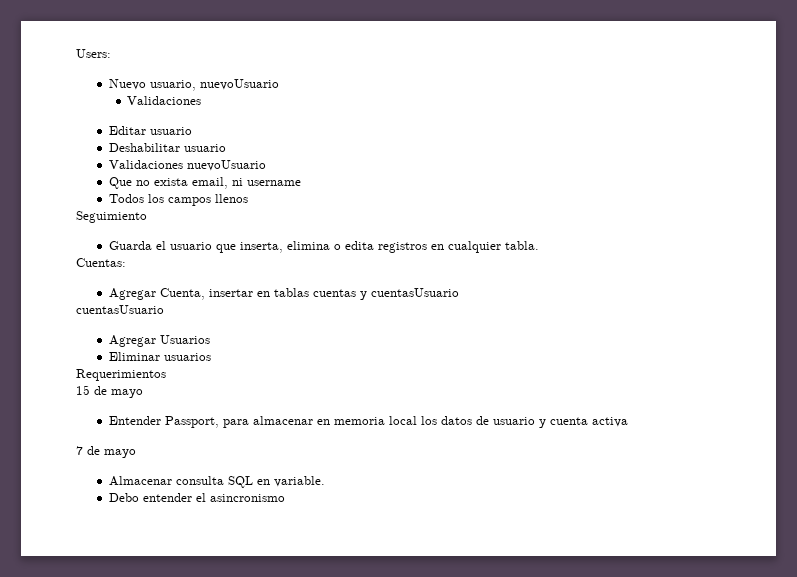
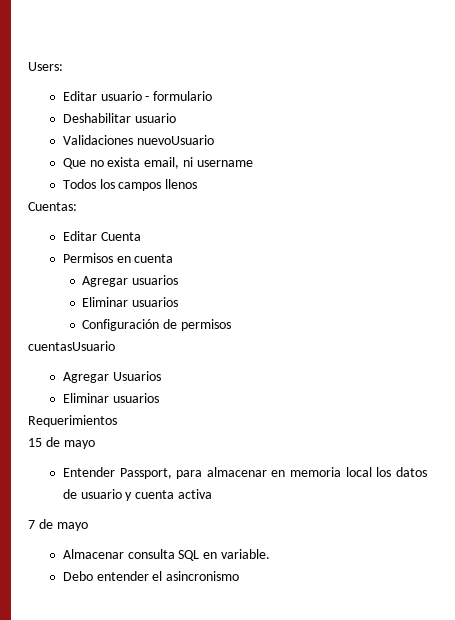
[108,79,279,91] [127,96,202,105] // Nuevo usuario, nuevoUsuario // Validaciones -> (63, 66) none
(192, 131) none -> [145,91,213,101] - formulario
[76,211,147,223] [108,241,539,253] [76,258,126,267] [108,288,459,300] Seguimiento // Guarda el usuario que inserta, elimina o edita registros en cualquier tabla. // Cuentas: // Agregar Cuenta, insertar en tablas cuentas y cuentasUsuario -> [28,202,77,211] [62,231,141,241] [62,253,174,263] [82,275,179,287] [82,297,179,307] [82,319,231,331] Cuentas: // Editar Cuenta // Permisos en cuenta // Agregar usuarios // Eliminar usuarios // Configuración de permisos

